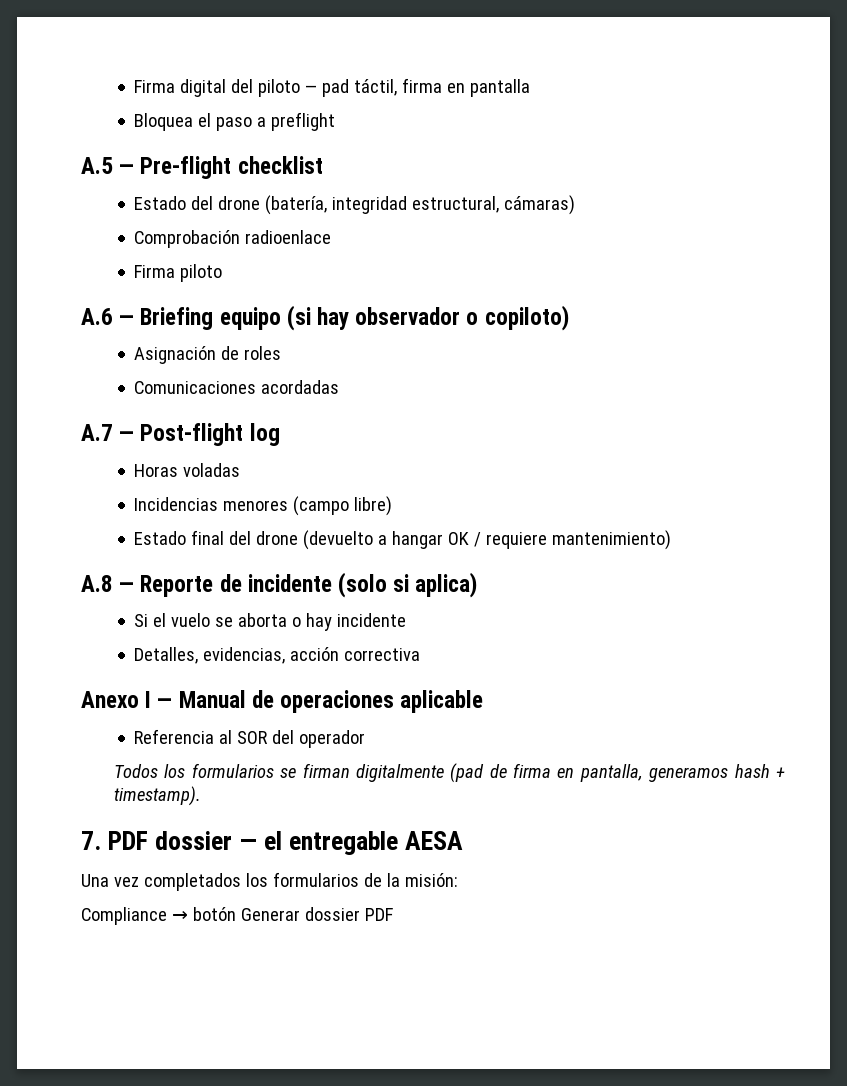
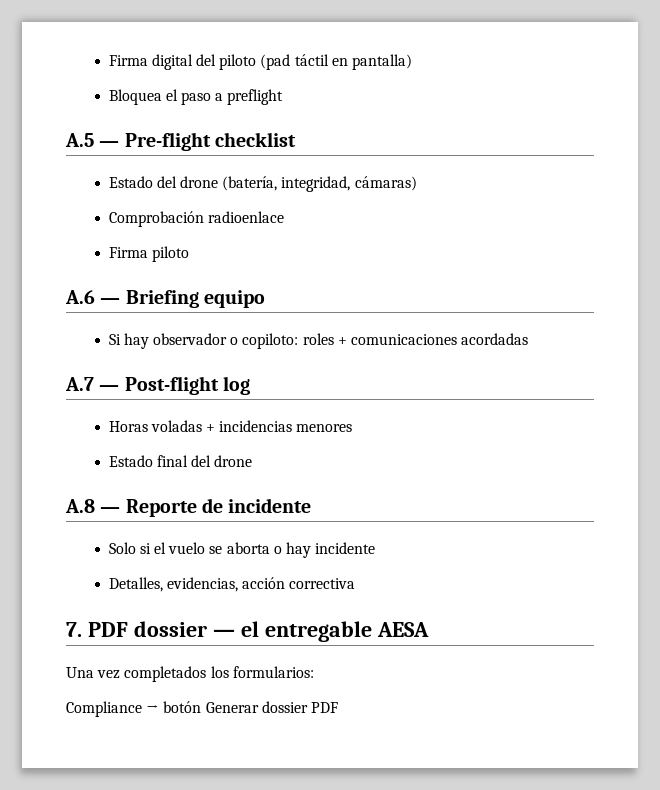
[305,78,531,97] — pad táctil, firma en pantalla -> [260,54,412,70] (pad táctil en pantalla)
[332,196,500,214] integridad estructural, -> [281,176,351,192] integridad,
[286,305,311,331] (si -> [108,334,121,345] // Si
[484,305,569,331] [134,346,240,364] copiloto) // Asignación de -> [242,333,299,349] copiloto:
[134,381,257,394] // Comunicaciones -> [337,334,457,345] + comunicaciones
[134,497,219,511] // Incidencias -> [206,420,293,432] + incidencias
[293,496,393,516] (campo libre) -> (353, 428) none
[303,530,672,550] (devuelto a hangar OK / requiere mantenimiento) -> (253, 461) none
[338,572,478,598] [134,614,149,627] (solo si aplica) // Si -> [108,542,151,554] // Solo si
[81,690,484,713] [134,729,366,748] [114,763,785,783] [114,786,202,806] // Anexo I — Manual de operaciones aplicable // Referencia al SOR del operador // Todos los formularios se firman digitalmente (pad de firma en pantalla, generamos hash + timestamp). -> (356, 583) none
[272,872,458,887] formularios de la misión: -> [232,666,314,678] formularios:

